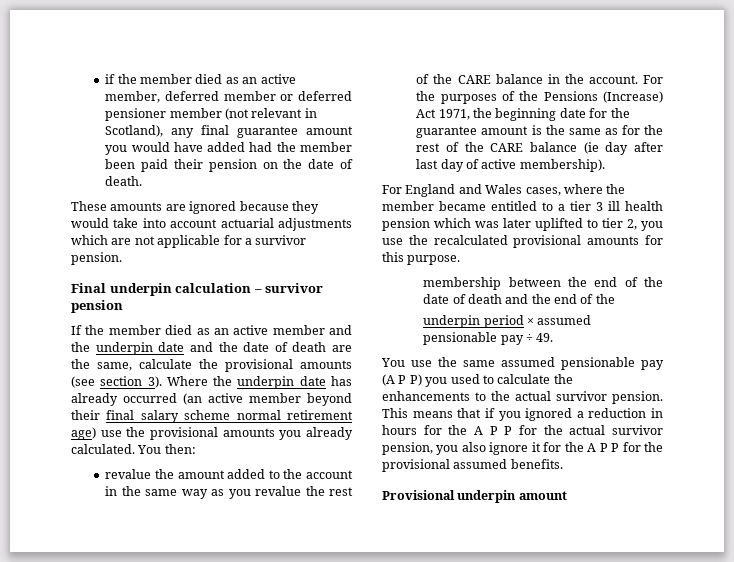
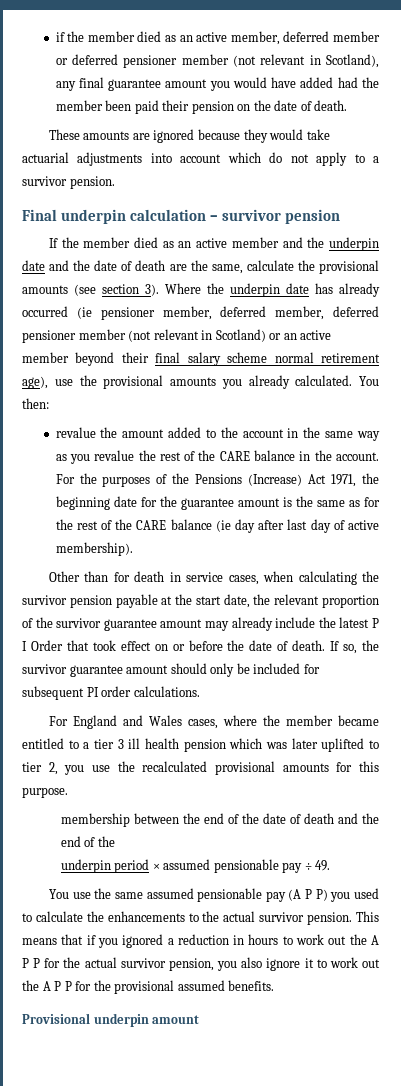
[142,218,352,231] [71,235,242,248] into account actuarial adjustments which are not applicable for -> [22,152,365,166] actuarial adjustments into account which do not apply to
[183,393,202,405] (an -> [76,306,380,320] [22,329,297,343] (ie pensioner member, deferred member, deferred pensioner member (not relevant in Scotland) or an
[71,427,96,440] age) -> [22,376,48,389] age),
(605, 165) none -> [48,571,380,585] [22,594,379,608] [22,617,380,631] [22,640,379,654] [22,663,320,677] [22,686,200,700] // Other than for death in service cases, when calculating the survivor pension payable at the start date, the relevant proportion of the survivor guarantee amount may already include the latest P I Order that took effect on or before the date of death. If so, the survivor guarantee amount should only be included for subsequent PI order calculations.
[423,425,442,435] for -> [282,934,347,945] to work out
[543,442,562,452] for -> [316,957,380,968] to work out

